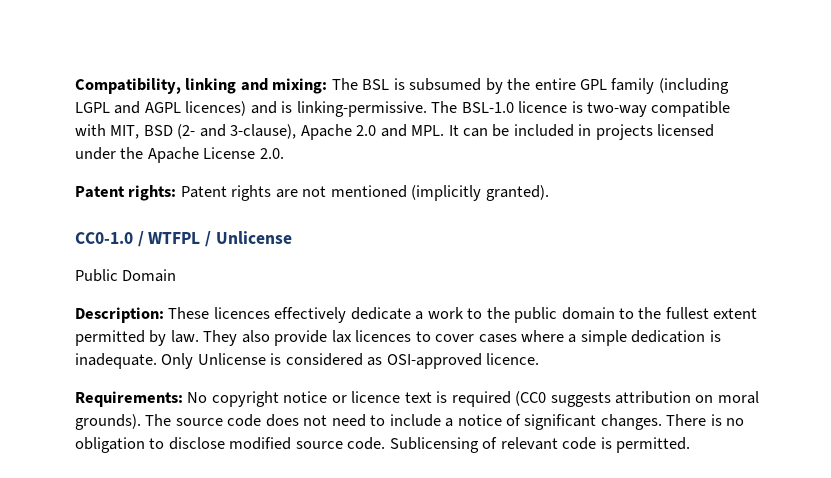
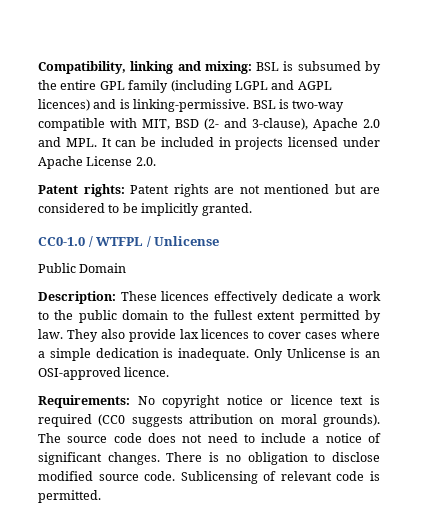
[331,78,358,90] The -> (252, 67) none
[431,101,568,113] The BSL-1.0 licence -> [252,100,276,109] BSL
[120,147,144,159] the -> (380, 142) none
[411,185,549,201] (implicitly granted). -> [334,184,380,194] [38,203,252,216] but are considered to be implicitly granted.
[285,353,383,366] considered as -> [365,351,380,358] an

